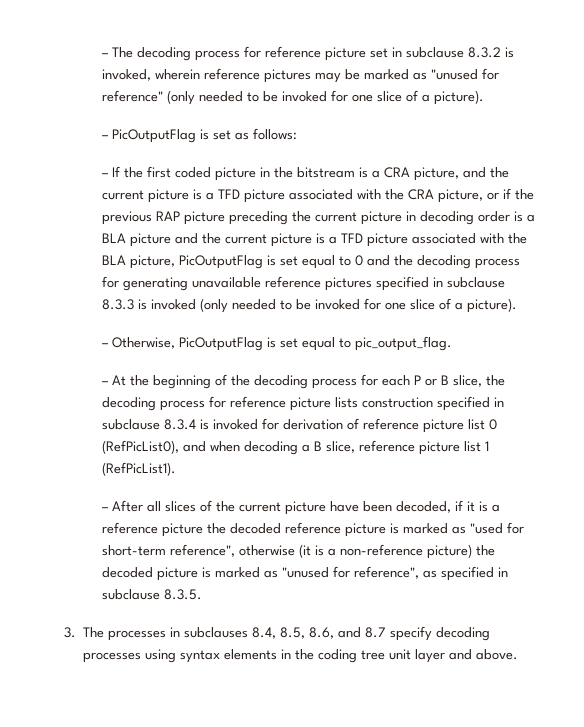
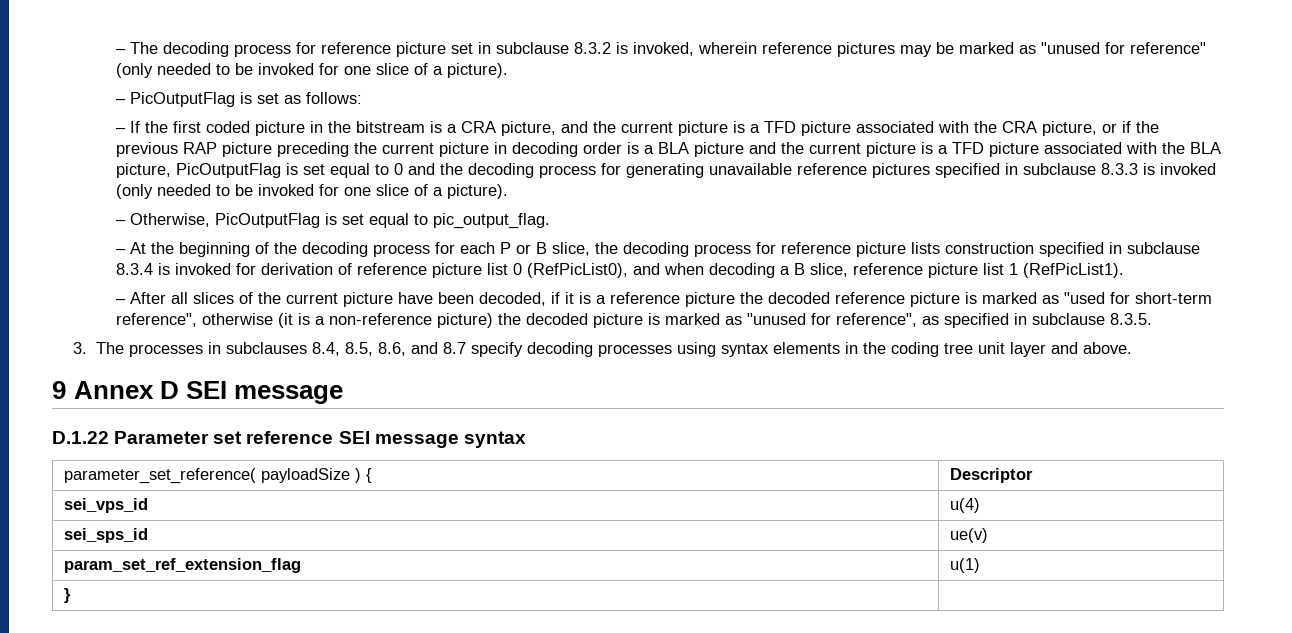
(519, 654) none -> [52,381,344,404] [52,431,526,448] [64,468,373,484] [950,468,1034,483] [64,498,149,513] [950,498,981,513] [64,528,149,543] [950,528,989,543] [64,558,302,573] [950,558,981,573] [64,588,72,603] // 9 Annex D SEI message // D.1.22 Parameter set reference SEI message syntax // parameter_set_reference( payloadSize ) { | Descriptor // sei_vps_id | u(4) // sei_sps_id | ue(v) // param_set_ref_extension_flag | u(1) // } |

